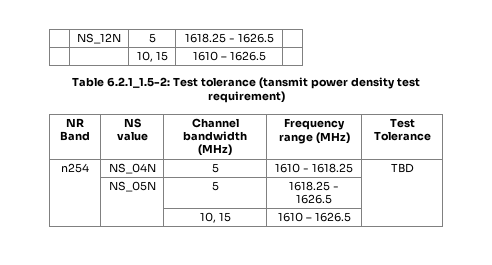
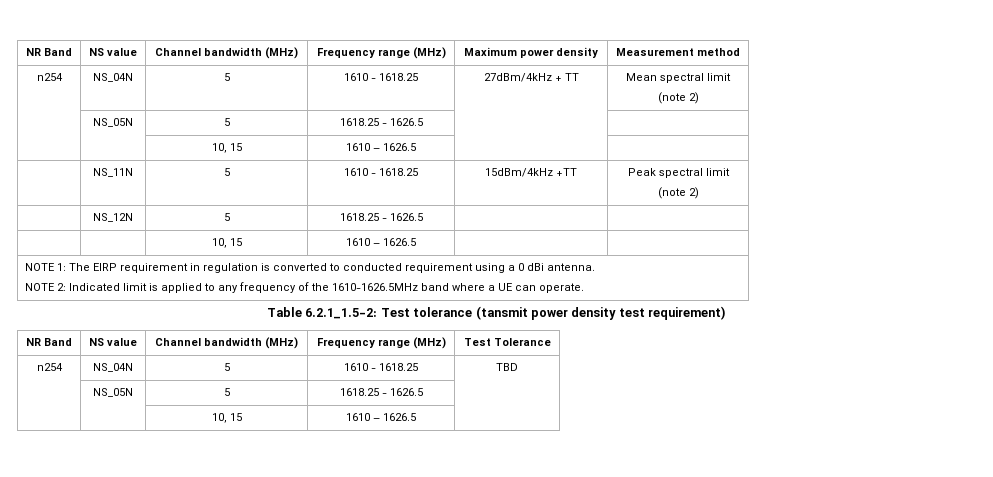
[77,33,121,44] [148,33,156,43] [184,33,274,43] [136,51,168,62] [192,51,266,61] | NS_12N | 5 | 1618.25 - 1626.5 | // | | 10, 15 | 1610 – 1626.5 | -> [26,48,72,56] [89,48,137,56] [155,47,298,59] [316,47,446,59] [464,47,598,58] [616,48,740,56] [36,73,63,81] [93,73,133,82] [223,73,230,81] [344,73,418,81] [483,73,579,82] [626,73,731,83] [657,92,699,104] [93,118,133,127] [223,118,230,126] [339,118,423,126] [211,143,242,153] [346,143,416,151] [93,168,133,177] [223,168,230,176] [344,168,418,176] [485,168,577,177] [627,168,730,178] [657,187,699,199] [93,213,133,222] [223,213,230,221] [339,213,423,221] [211,238,242,248] [346,238,416,246] [24,263,595,273] [24,282,584,293] NR Band | NS value | Channel bandwidth (MHz) | Frequency range (MHz) | Maximum power density | Measurement method // n254 | NS_04N | 5 | 1610 - 1618.25 | 27dBm/4kHz + TT | Mean spectral limit // (note 2) // | NS_05N | 5 | 1618.25 - 1626.5 | | // | | 10, 15 | 1610 – 1626.5 | | // | NS_11N | 5 | 1610 - 1618.25 | 15dBm/4kHz +TT | Peak spectral limit // (note 2) // | NS_12N | 5 | 1618.25 - 1626.5 | | // | | 10, 15 | 1610 – 1626.5 | | // NOTE 1: The EIRP requirement in regulation is converted to conducted requirement using a 0 dBi antenna. // NOTE 2: Indicated limit is applied to any frequency of the 1610-1626.5MHz band where a UE can operate.

